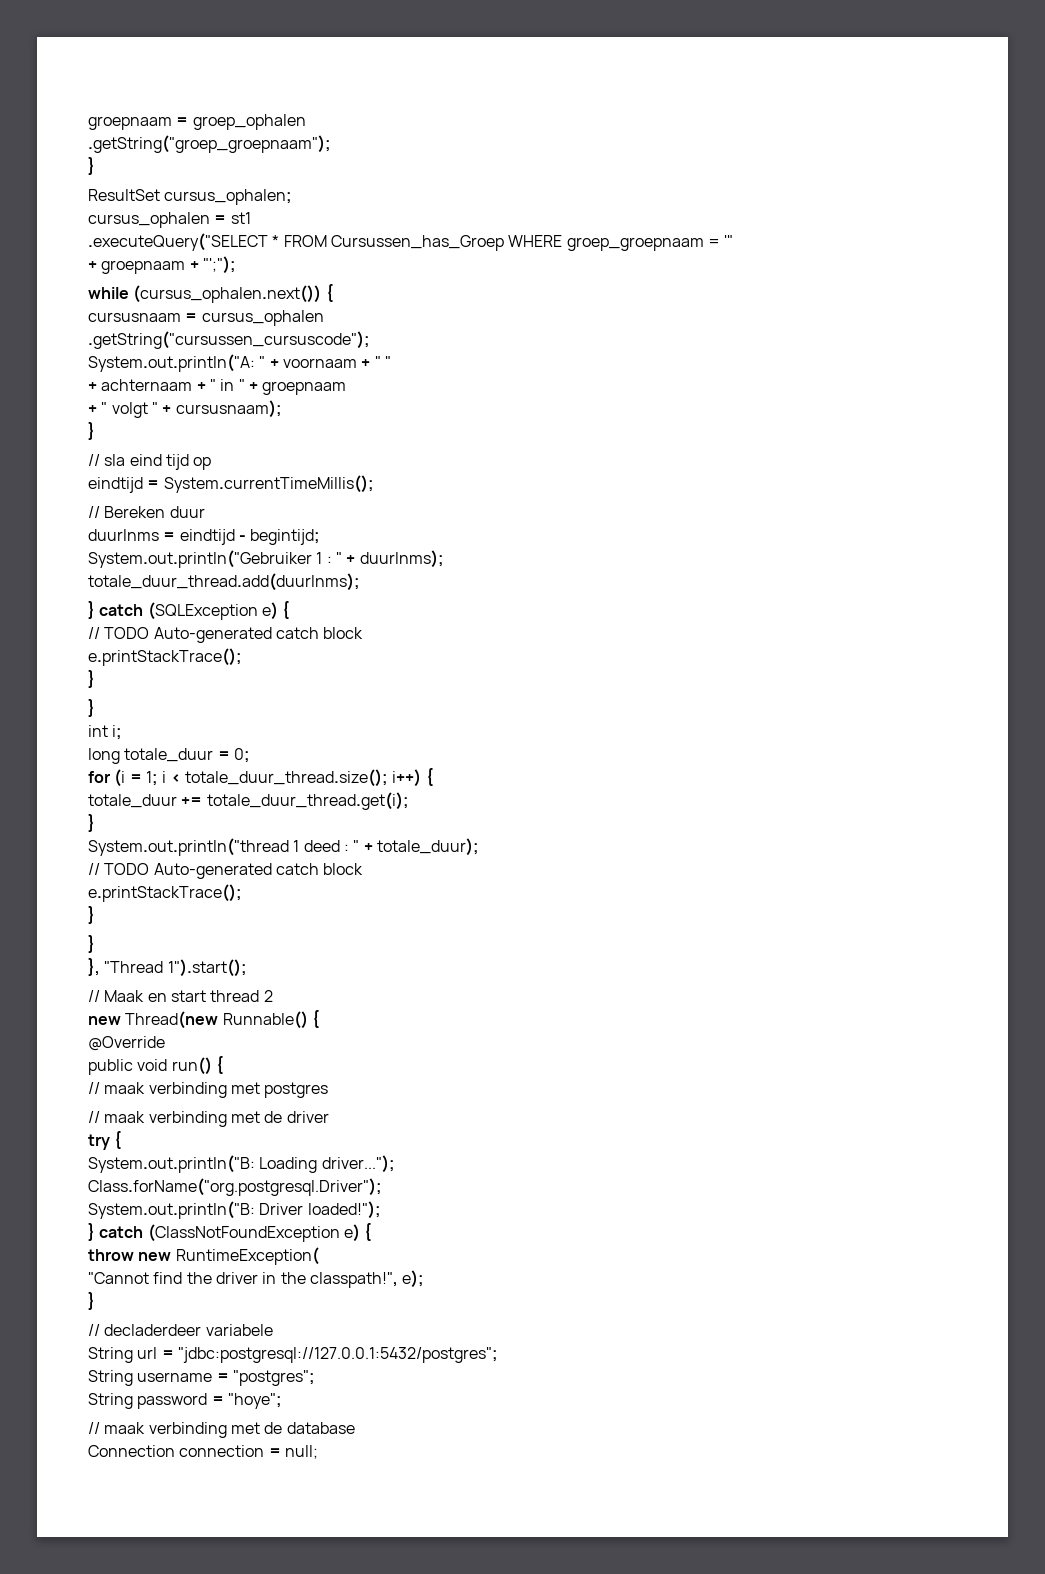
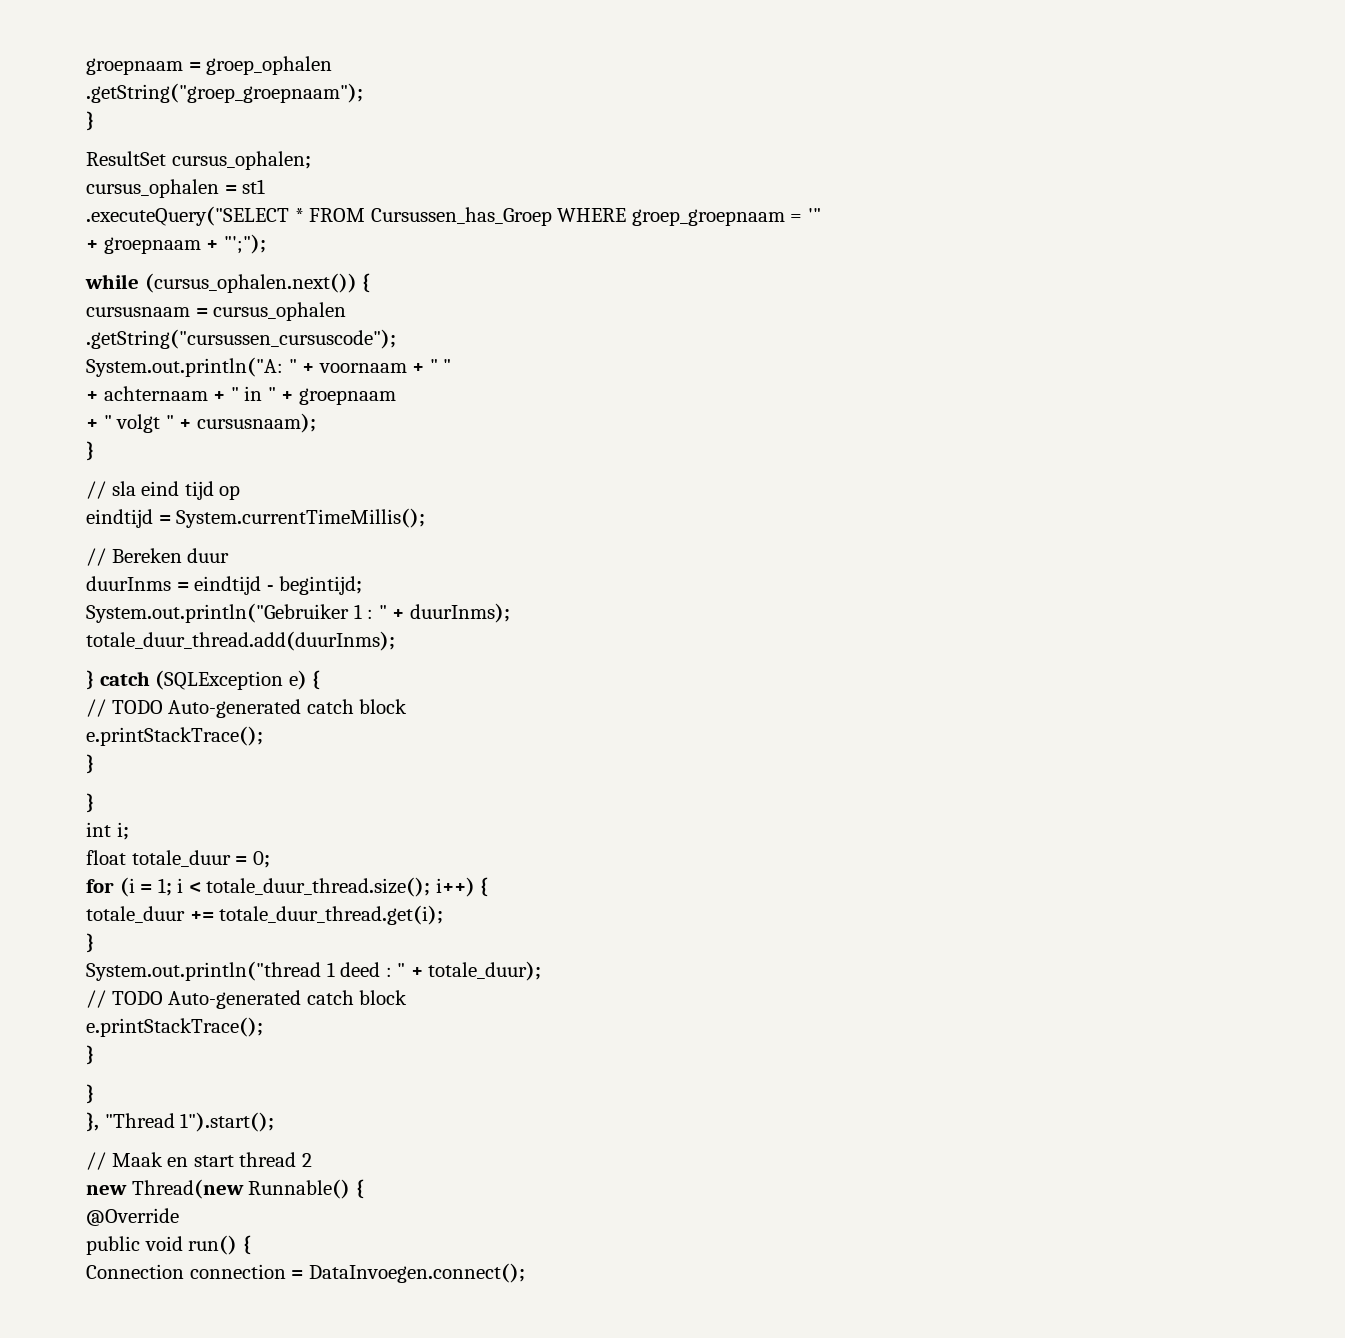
[88,748,120,764] long -> [86,850,126,865] float
[88,1082,329,1098] [88,1111,329,1127] [88,1131,122,1150] [88,1155,395,1173] [88,1178,382,1196] [88,1201,381,1219] [88,1223,372,1242] [88,1247,319,1265] [88,1270,425,1288] [88,1292,95,1310] [88,1324,273,1336] [88,1347,498,1363] [88,1370,315,1386] [88,1393,282,1409] [88,1422,355,1438] // // maak verbinding met postgres // // maak verbinding met de driver // try { // System.out.println("B: Loading driver..."); // Class.forName("org.postgresql.Driver"); // System.out.println("B: Driver loaded!"); // } catch (ClassNotFoundException e) { // throw new RuntimeException( // "Cannot find the driver in the classpath!", e); // } // // decladerdeer variabele // String url = "jdbc:postgresql://127.0.0.1:5432/postgres"; // String username = "postgres"; // String password = "hoye"; // // maak verbinding met de database -> (251, 1245) none
[284,1445,318,1459] null; -> [308,1263,525,1283] DataInvoegen.connect();

